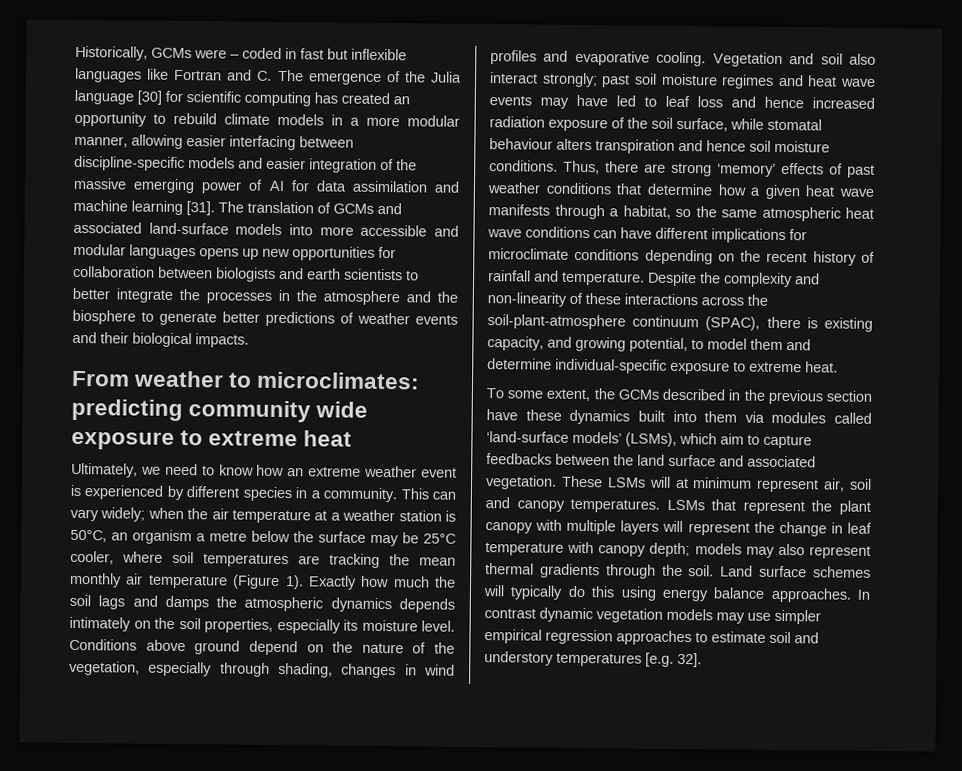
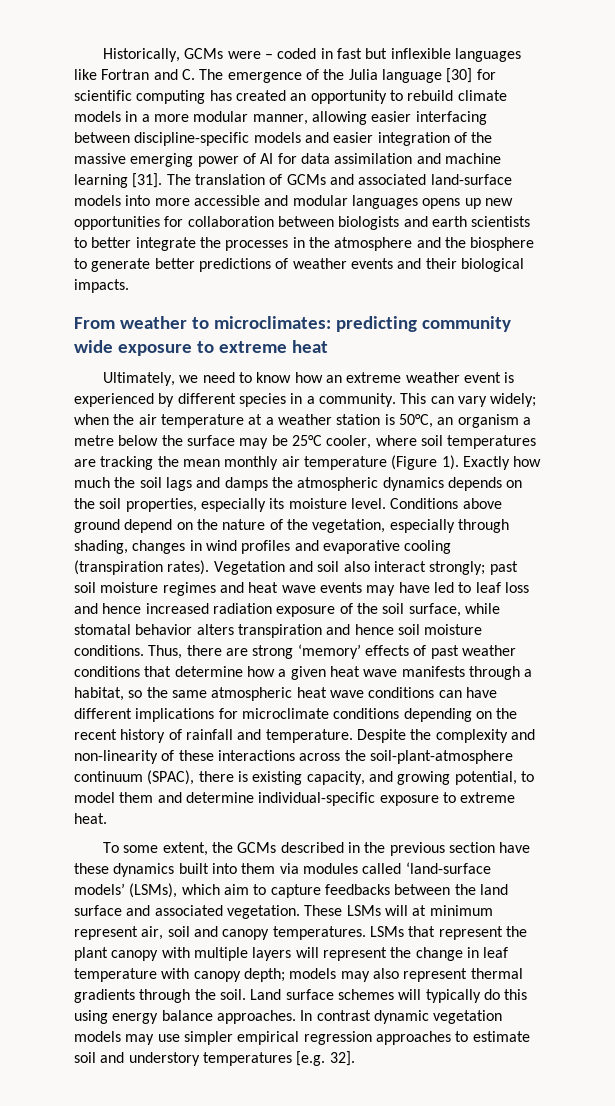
[69,616,131,632] intimately -> (502, 484) none
[656,51,707,67] cooling. -> [404,540,452,554] [74,560,210,575] cooling (transpiration rates).
[489,138,553,150] behaviour -> [135,624,193,635] behavior

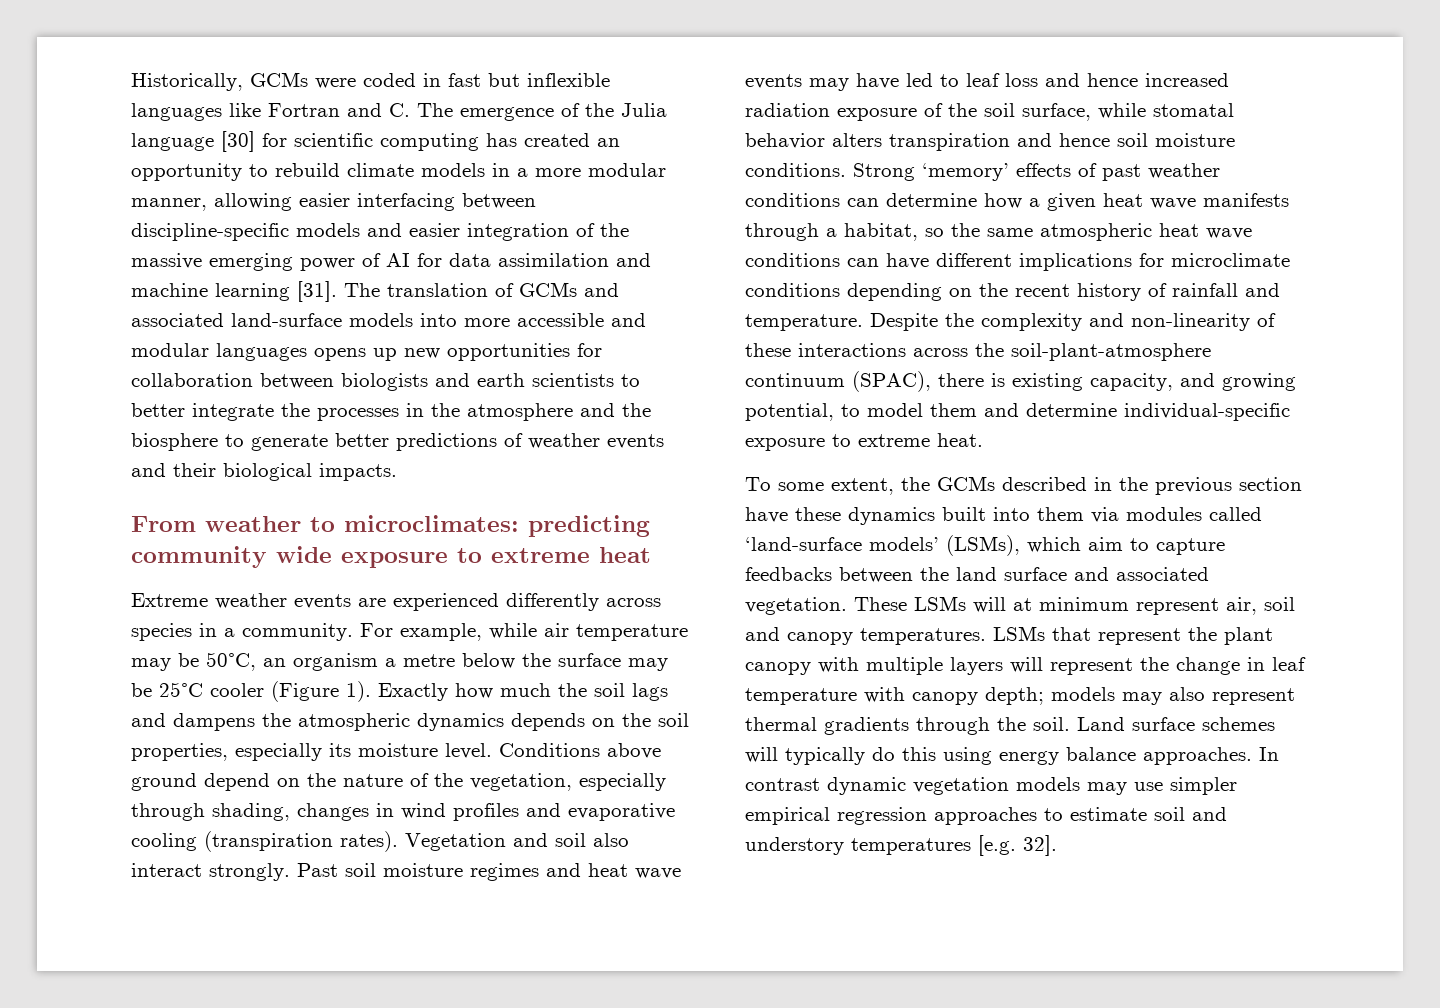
[264,54,273,59] – -> (356, 83) none
[103,372,515,386] [74,393,537,407] [74,414,395,428] Ultimately, we need to know how an extreme weather event is experienced by different species in a community. This can vary widely; when the air temperature at a weather station is -> [131,593,661,611] [131,623,688,641] [131,653,199,671] Extreme weather events are experienced differently across species in a community. For example, while air temperature may be
[326,435,537,449] [74,456,387,470] cooler, where soil temperatures are tracking the mean monthly air temperature -> [210,683,264,697] cooler
[224,477,268,491] damps -> [173,713,255,731] dampens
[429,561,518,575] strongly; past -> [209,863,338,881] strongly. Past
[148,645,294,659] Thus, there are strong -> [853,163,915,181] Strong
[144,666,172,677] that -> [847,198,879,207] can

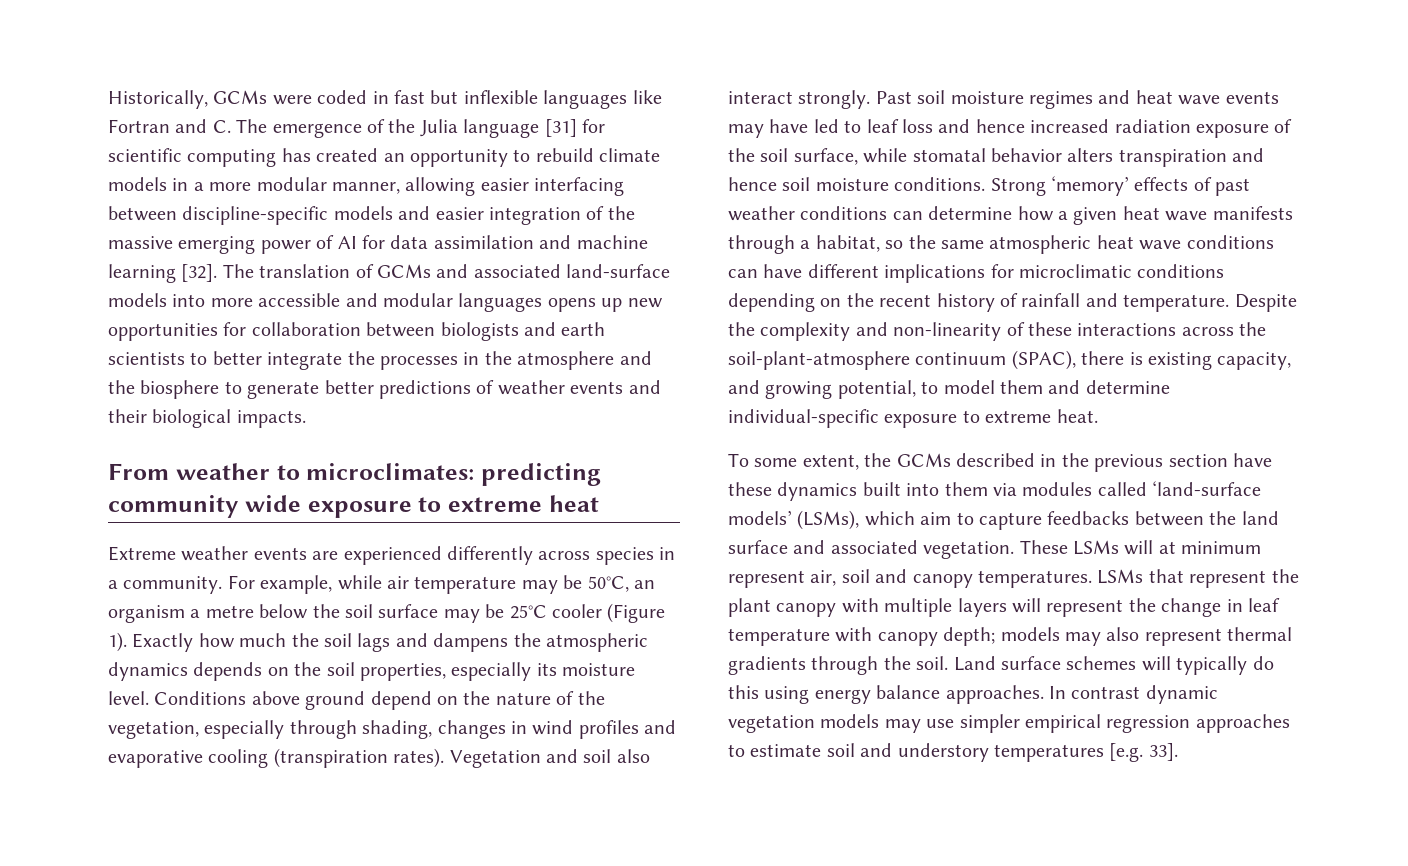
[221,131,255,152] [30] -> [544,119,577,137] [31]
[297,281,337,302] [31]. -> [181,264,218,282] [32].
(551, 660) none -> [345,604,373,618] soil
[1171,253,1290,267] microclimate -> [1019,264,1132,278] microclimatic
[1023,835,1057,856] 32]. -> [1148,743,1178,761] 33].

